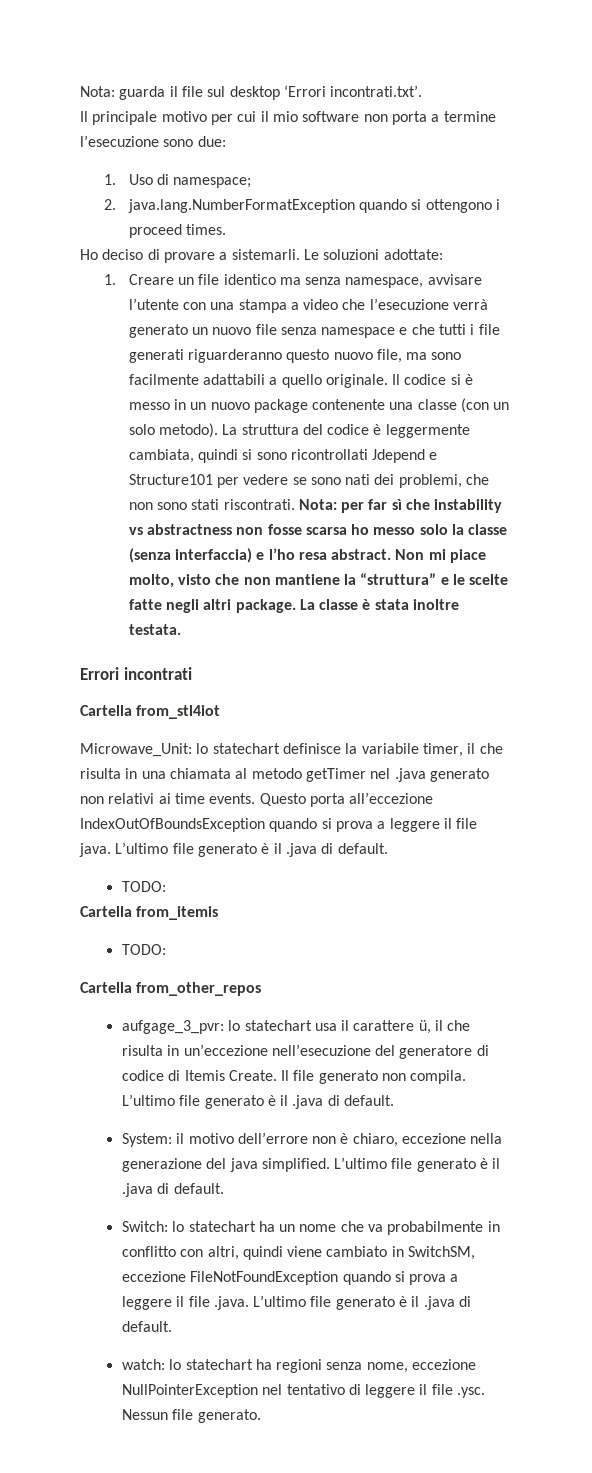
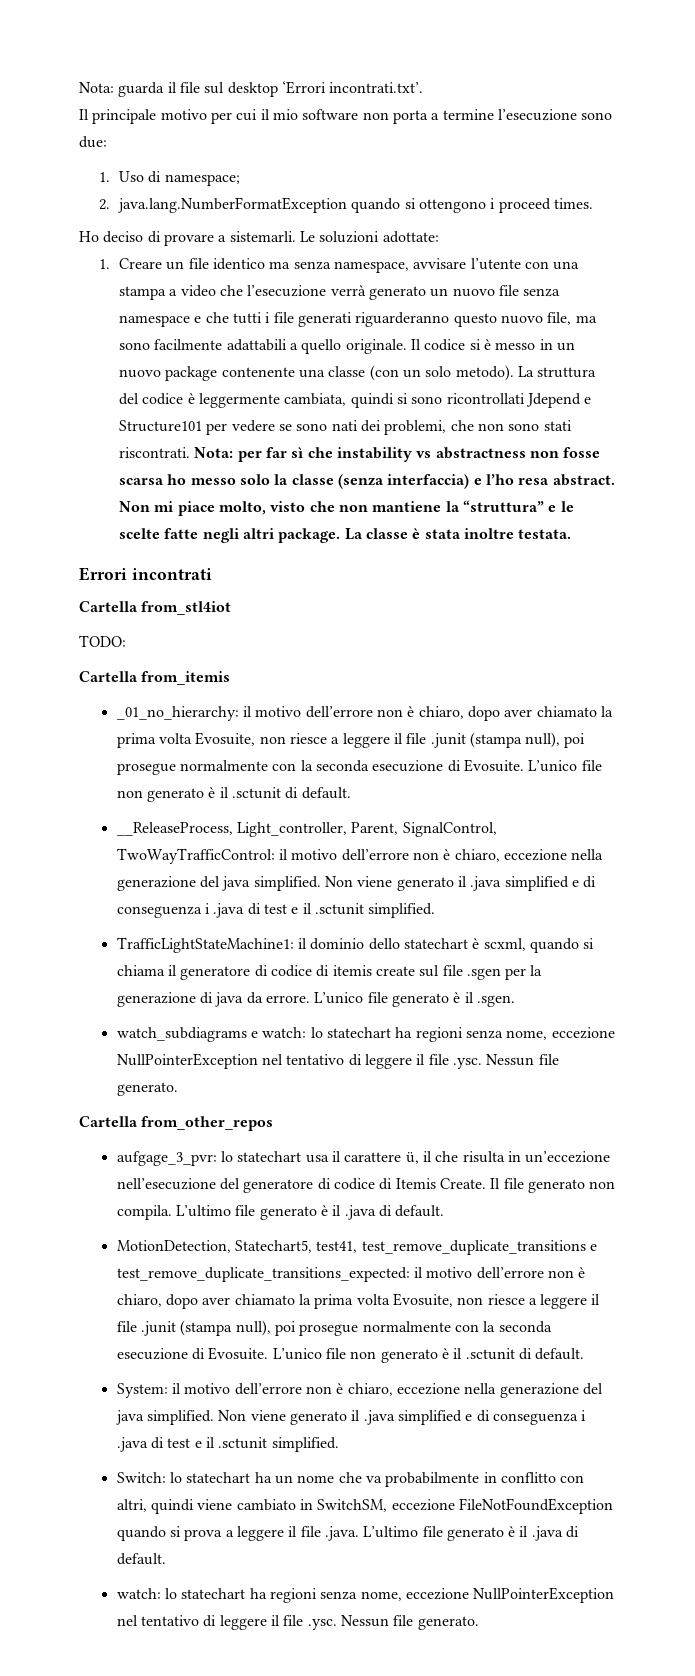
[80,743,503,757] [80,768,489,782] [80,792,434,807] [80,818,478,832] [79,842,388,857] [121,881,166,892] [80,906,219,920] [121,944,166,955] Microwave_Unit: lo statechart definisce la variabile timer, il che risulta in una chiamata al metodo getTimer nel .java generato non relativi ai time events. Questo porta all’eccezione IndexOutOfBoundsException quando si prova a leggere il file java. L’ultimo file generato è il .java di default. // TODO: // Cartella from_itemis // TODO: -> [79,635,126,647] [79,671,231,685] [116,706,613,721] [116,732,586,748] [116,759,602,775] [116,787,351,802] [116,822,497,837] [116,848,604,864] [116,876,597,891] [116,903,436,918] [116,937,595,953] [116,965,543,980] [116,992,515,1007] [116,1027,615,1042] [116,1053,559,1069] [116,1082,178,1096] TODO: // Cartella from_itemis // _01_no_hierarchy: il motivo dell’errore non è chiaro, dopo aver chiamato la prima volta Evosuite, non riesce a leggere il file .junit (stampa null), poi prosegue normalmente con la seconda esecuzione di Evosuite. L’unico file non generato è il .sctunit di default. // __ReleaseProcess, Light_controller, Parent, SignalControl, TwoWayTrafficControl: il motivo dell’errore non è chiaro, eccezione nella generazione del java simplified. Non viene generato il .java simplified e di conseguenza i .java di test e il .sctunit simplified. // TrafficLightStateMachine1: il dominio dello statechart è scxml, quando si chiama il generatore di codice di itemis create sul file .sgen per la generazione di java da errore. L’unico file generato è il .sgen. // watch_subdiagrams e watch: lo statechart ha regioni senza nome, eccezione NullPointerException nel tentativo di leggere il file .ysc. Nessun file generato.
(395, 1100) none -> [116,1240,597,1255] [116,1267,586,1282] [116,1293,601,1309] [116,1320,552,1336] [116,1347,585,1363] // MotionDetection, Statechart5, test41, test_remove_duplicate_transitions e test_remove_duplicate_transitions_expected: il motivo dell’errore non è chiaro, dopo aver chiamato la prima volta Evosuite, non riesce a leggere il file .junit (stampa null), poi prosegue normalmente con la seconda esecuzione di Evosuite. L’unico file non generato è il .sctunit di default.
[334,1157,501,1172] [121,1183,224,1197] L’ultimo file generato è il .java di default. -> [218,1410,587,1425] [116,1437,339,1452] Non viene generato il .java simplified e di conseguenza i .java di test e il .sctunit simplified.

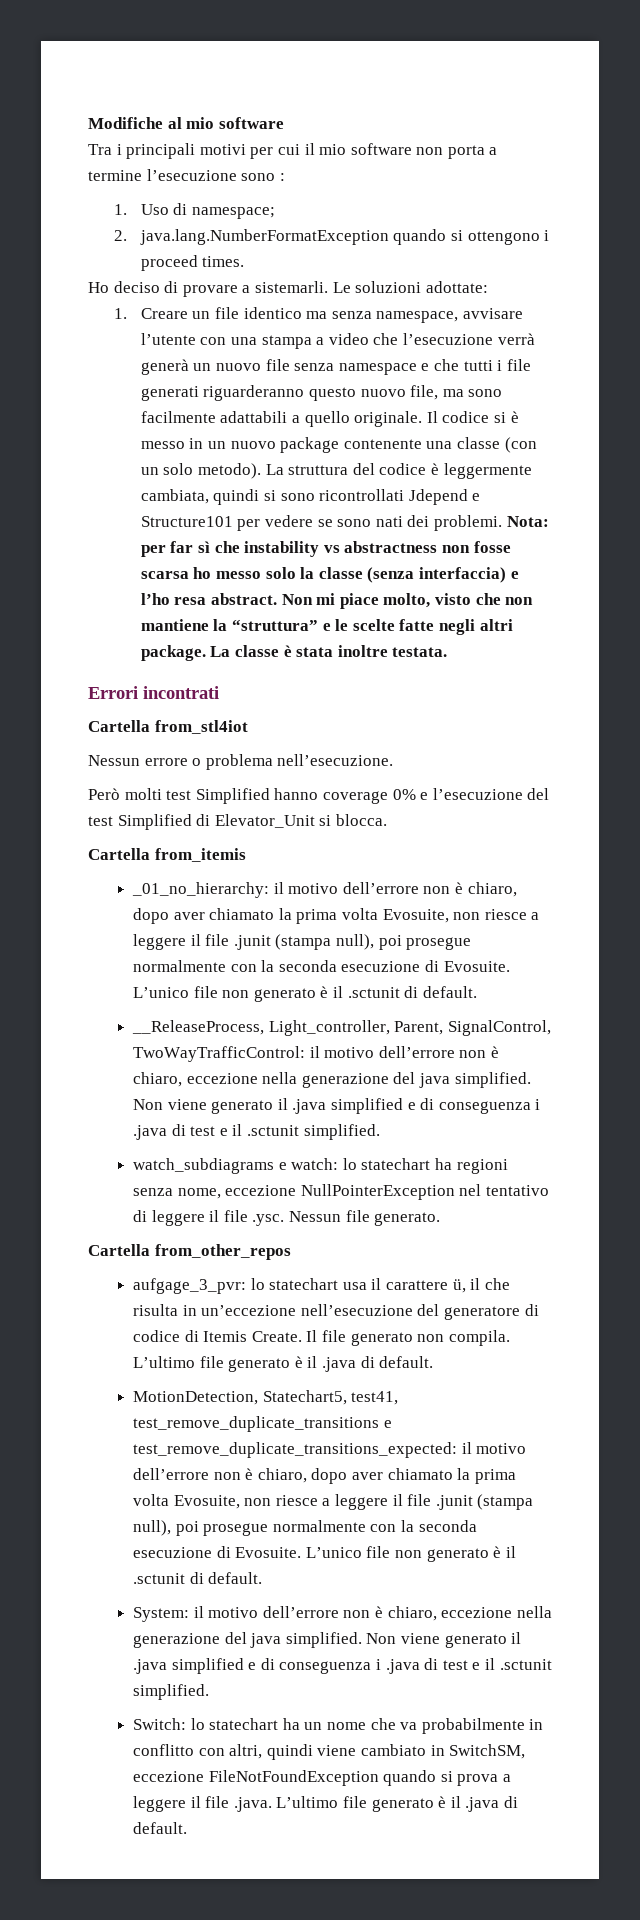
[79,81,424,97] [79,109,207,124] Nota: guarda il file sul desktop ‘Errori incontrati.txt’. // Il principale motivo -> [88,117,284,129] [88,143,246,159] Modifiche al mio software // Tra i principali motivi
[79,136,107,148] due: -> [279,173,285,181] :
[368,286,426,300] generato -> [140,359,189,375] generà
[384,420,572,435] [119,447,191,458] problemi, che non sono stati riscontrati. -> [433,515,502,531] problemi.
[79,635,126,647] TODO: -> [88,754,394,770] [88,788,550,804] [88,814,387,830] Nessun errore o problema nell’esecuzione. // Però molti test Simplified hanno coverage 0% e l’esecuzione del test Simplified di Elevator_Unit si blocca.
[116,937,595,953] [116,965,543,980] [116,992,515,1007] // TrafficLightStateMachine1: il dominio dello statechart è scxml, quando si chiama il generatore di codice di itemis create sul file .sgen per la generazione di java da errore. L’unico file generato è il .sgen. -> (380, 1132) none
[116,1587,615,1603] [116,1615,479,1630] // watch: lo statechart ha regioni senza nome, eccezione NullPointerException nel tentativo di leggere il file .ysc. Nessun file generato. -> (188, 1828) none

